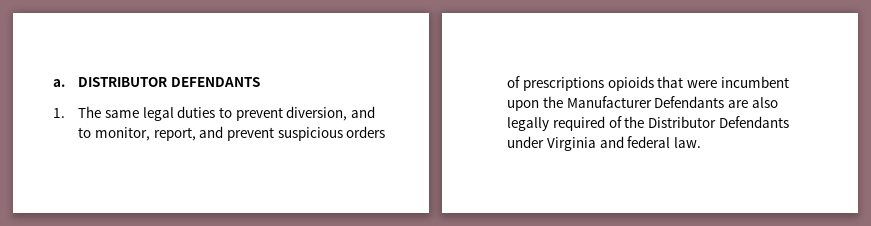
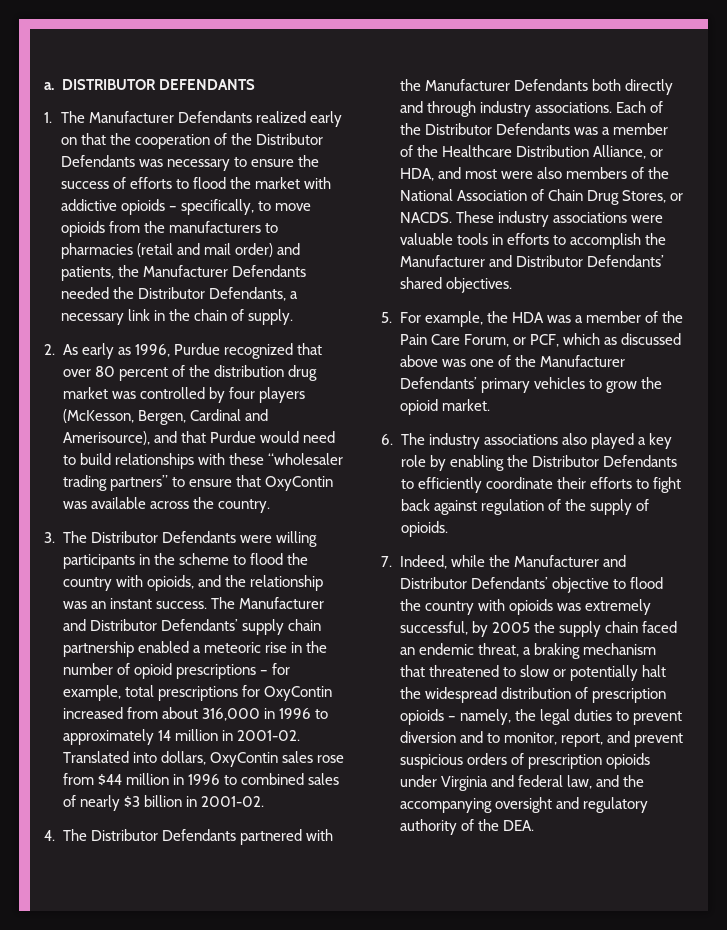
[105,110,140,118] same -> [89,111,343,127] [61,133,324,149] [61,155,320,171] [61,177,332,189] [61,199,312,215] [61,221,279,237] [61,243,301,259] [61,265,307,281] [61,287,299,301] [61,309,294,325] [44,343,322,359] [62,365,317,381] [62,387,305,403] [62,409,268,425] [62,431,335,445] [62,453,343,469] [62,475,333,491] [62,497,270,513] [44,531,317,547] [62,553,308,569] [62,575,323,591] [62,597,324,609] [62,619,321,635] [62,641,327,657] [62,663,290,679] [62,685,332,701] [62,707,328,721] [62,729,300,745] [62,751,344,767] [62,773,339,786] [62,795,264,811] [44,829,333,845] [399,79,673,95] [399,101,663,117] [399,123,668,135] [399,145,663,159] [399,167,669,181] [399,189,683,205] [399,211,663,227] [399,233,666,249] [399,255,664,267] [399,277,512,293] [381,311,683,327] [399,333,681,347] [399,355,625,367] [399,377,662,393] [399,399,490,415] [381,433,672,449] [400,455,677,471] [400,477,681,493] [400,499,649,515] [400,521,448,537] [381,555,626,569] [399,577,663,593] [399,599,651,615] [399,621,677,637] [399,643,656,659] [399,665,666,681] [399,687,666,703] [399,709,536,725] Manufacturer Defendants realized early on that the cooperation of the Distributor Defendants was necessary to ensure the success of efforts to flood the market with addictive opioids – specifically, to move opioids from the manufacturers to pharmacies (retail and mail order) and patients, the Manufacturer Defendants needed the Distributor Defendants, a necessary link in the chain of supply. // 2. As early as 1996, Purdue recognized that over 80 percent of the distribution drug market was controlled by four players (McKesson, Bergen, Cardinal and Amerisource), and that Purdue would need to build relationships with these “wholesaler trading partners” to ensure that OxyContin was available across the country. // 3. The Distributor Defendants were willing participants in the scheme to flood the country with opioids, and the relationship was an instant success. The Manufacturer and Distributor Defendants’ supply chain partnership enabled a meteoric rise in the number of opioid prescriptions – for example, total prescriptions for OxyContin increased from about 316,000 in 1996 to approximately 14 million in 2001-02. Translated into dollars, OxyContin sales rose from $44 million in 1996 to combined sales of nearly $3 billion in 2001-02. // 4. The Distributor Defendants partnered with the Manufacturer Defendants both directly and through industry associations. Each of the Distributor Defendants was a member of the Healthcare Distribution Alliance, or HDA, and most were also members of the National Association of Chain Drug Stores, or NACDS. These industry associations were valuable tools in efforts to accomplish the Manufacturer and Distributor Defendants’ shared objectives. // 5. For example, the HDA was a member of the Pain Care Forum, or PCF, which as discussed above was one of the Manufacturer Defendants’ primary vehicles to grow the opioid market. // 6. The industry associations also played a key role by enabling the Distributor Defendants to efficiently coordinate their efforts to fight back against regulation of the supply of opioids. // 7. Indeed, while the Manufacturer and Distributor Defendants’ objective to flood the country with opioids was extremely successful, by 2005 the supply chain faced an endemic threat, a braking mechanism that threatened to slow or potentially halt the widespread distribution of prescription opioids – namely, the
[286,106,348,121] diversion, -> [399,731,456,743] diversion
[523,76,789,91] [507,96,778,111] [507,116,789,131] [507,136,702,151] prescriptions opioids that were incumbent upon the Manufacturer Defendants are also legally required of the Distributor Defendants under Virginia and federal law. -> [527,753,650,769] [399,775,644,791] [399,797,648,813] [399,819,534,835] prescription opioids under Virginia and federal law, and the accompanying oversight and regulatory authority of the DEA.

